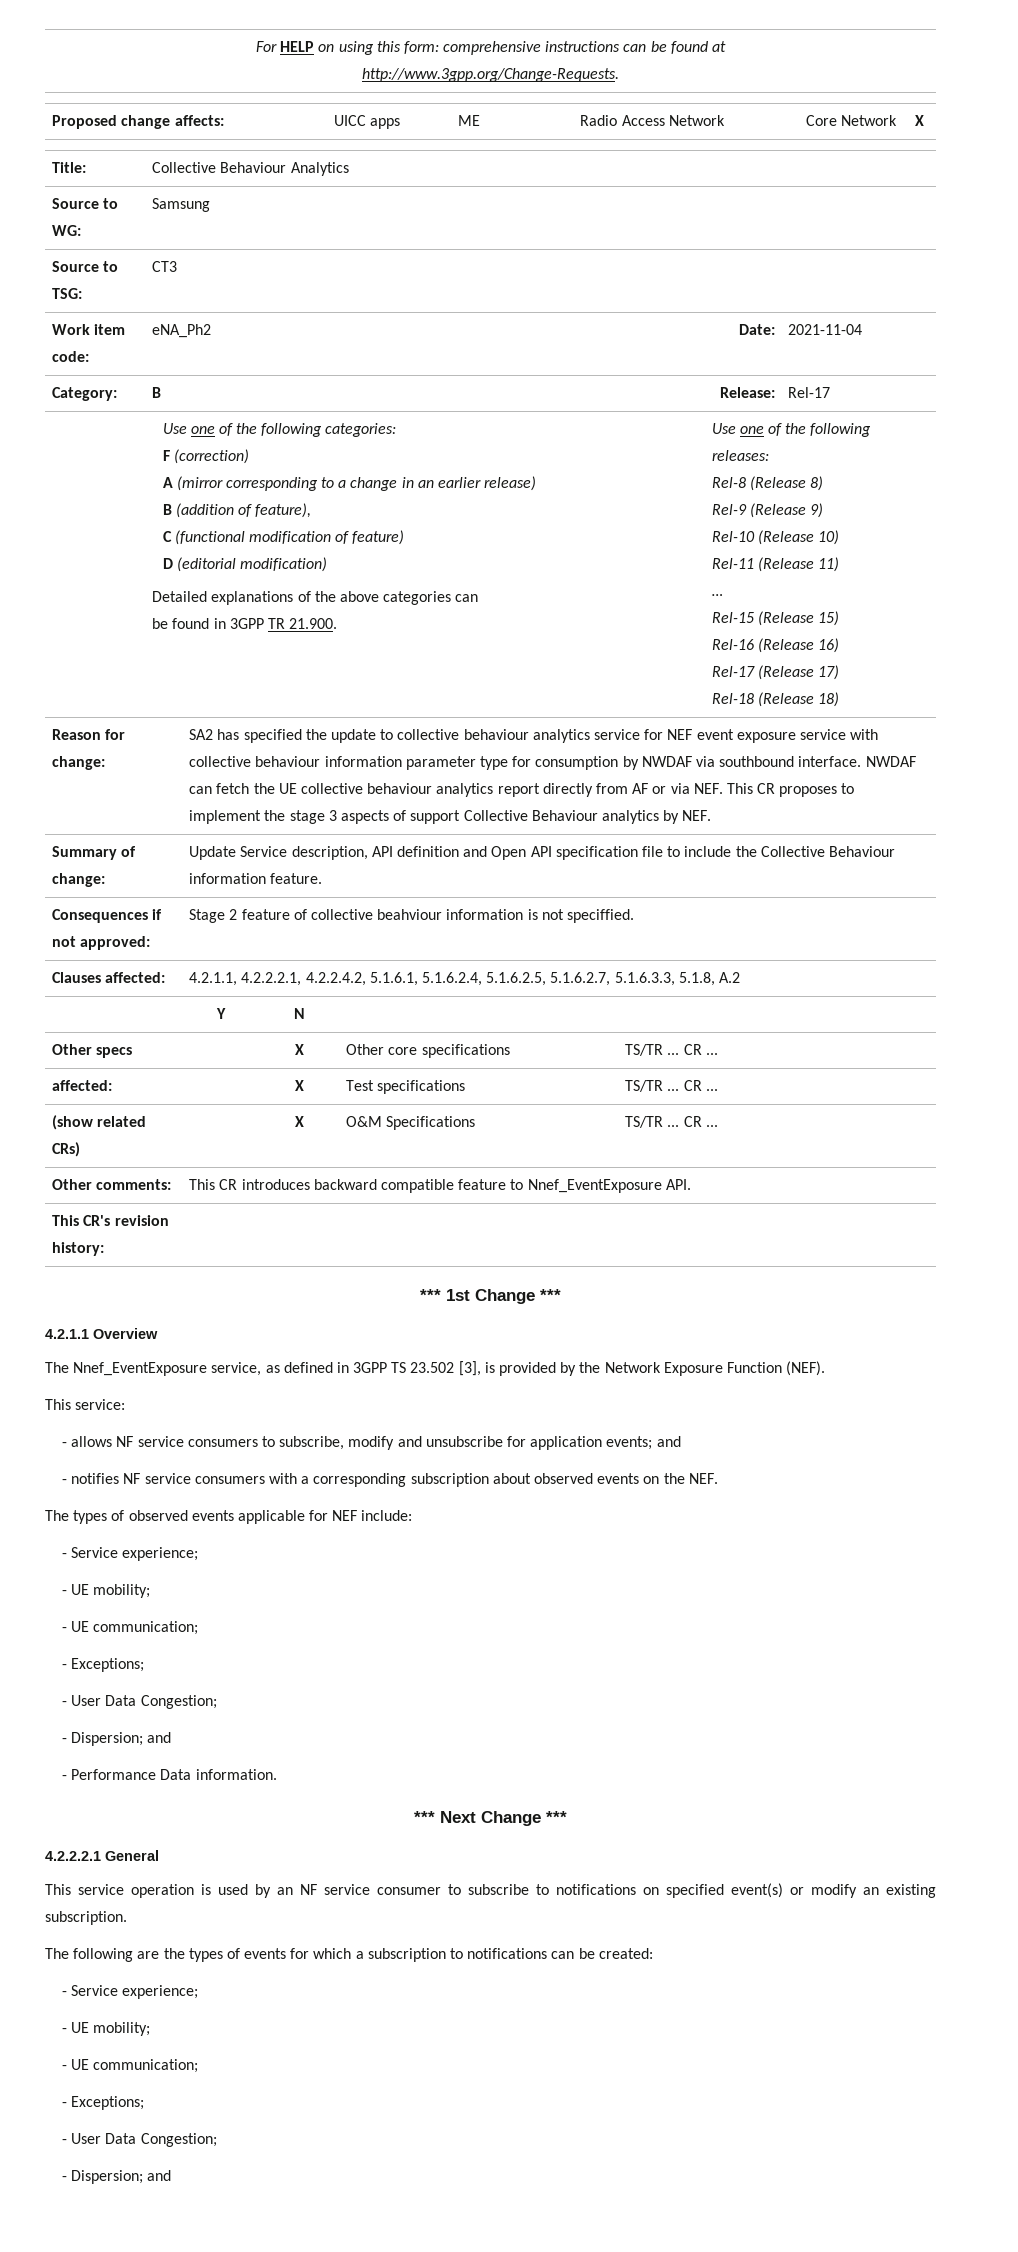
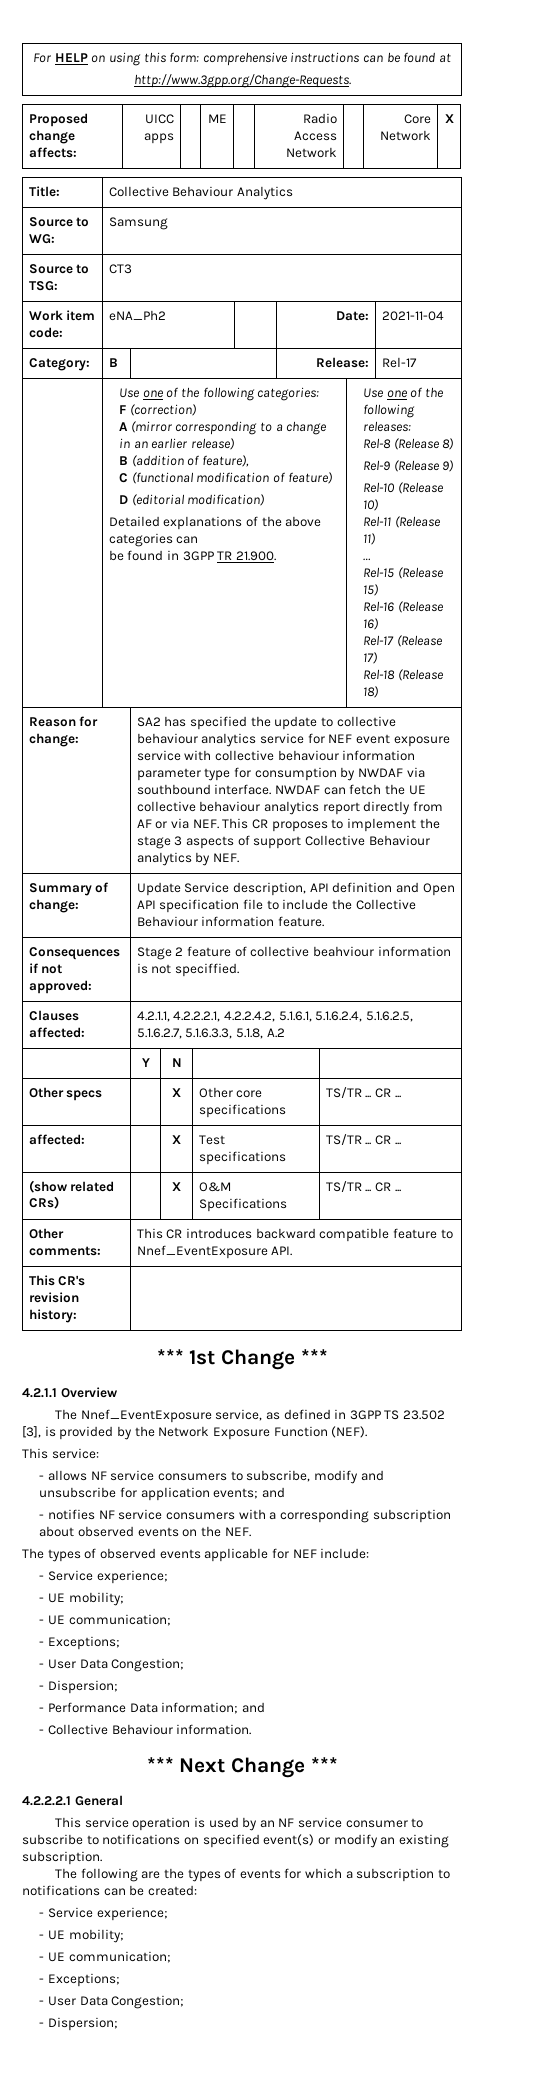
[147,1732,172,1743] and -> (119, 1687) none
(192, 1774) none -> [161,1702,265,1714] [39,1724,173,1735] information; and // - Collective Behaviour
[147,2170,172,2181] and -> (119, 2024) none

